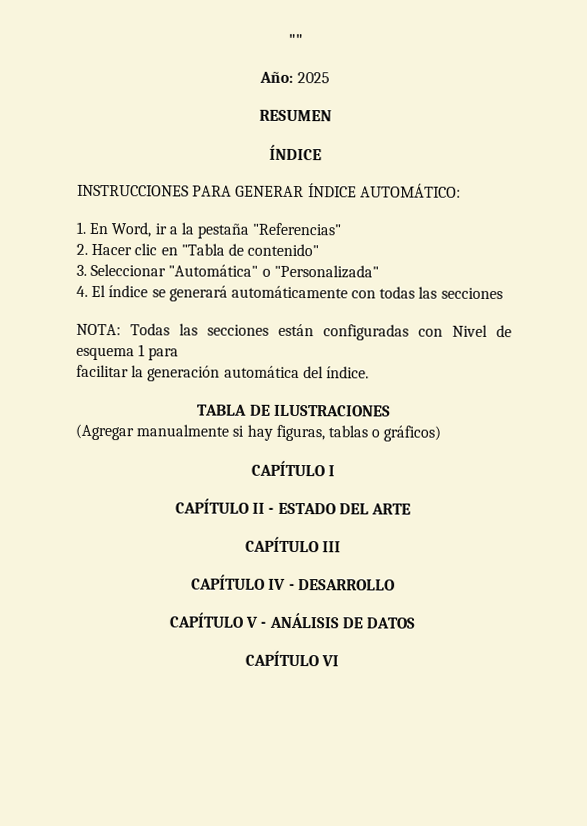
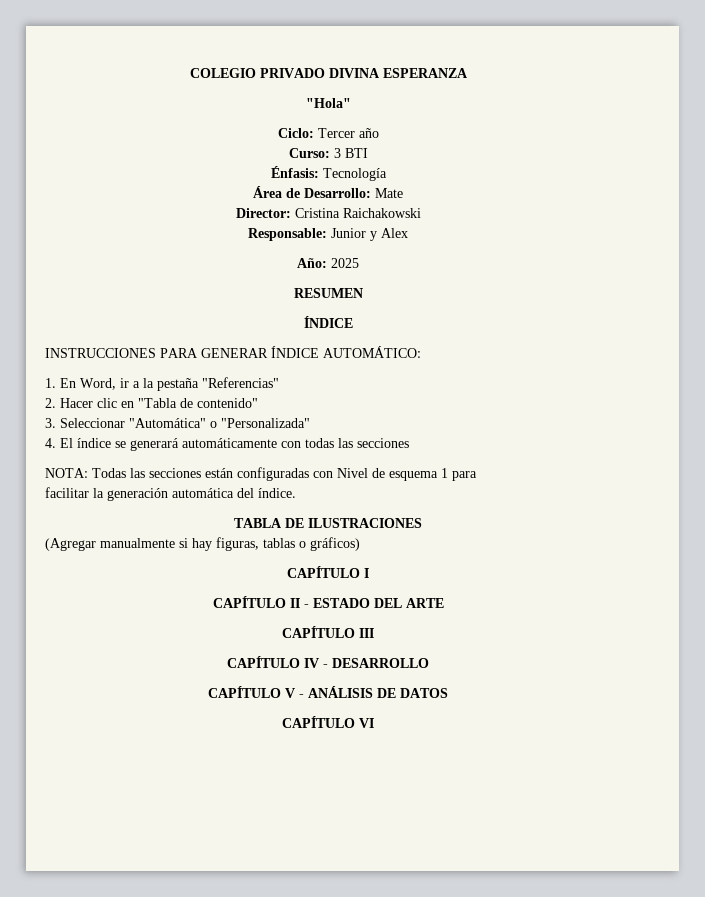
[287,33,303,46] "" -> [189,68,468,78] [305,98,351,108] [277,128,379,138] [288,148,368,158] [270,166,387,181] [253,186,403,198] [235,208,421,218] [248,228,408,241] COLEGIO PRIVADO DIVINA ESPERANZA // "Hola" // Ciclo: Tercer año // Curso: 3 BTI // Énfasis: Tecnología // Área de Desarrollo: Mate // Director: Cristina Raichakowski // Responsable: Junior y Alex

